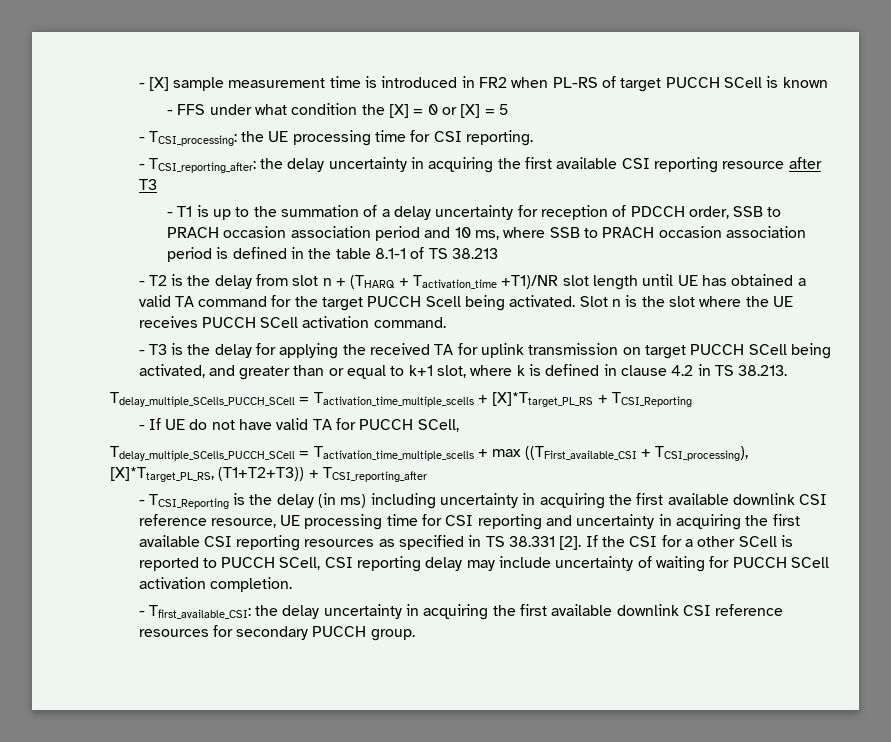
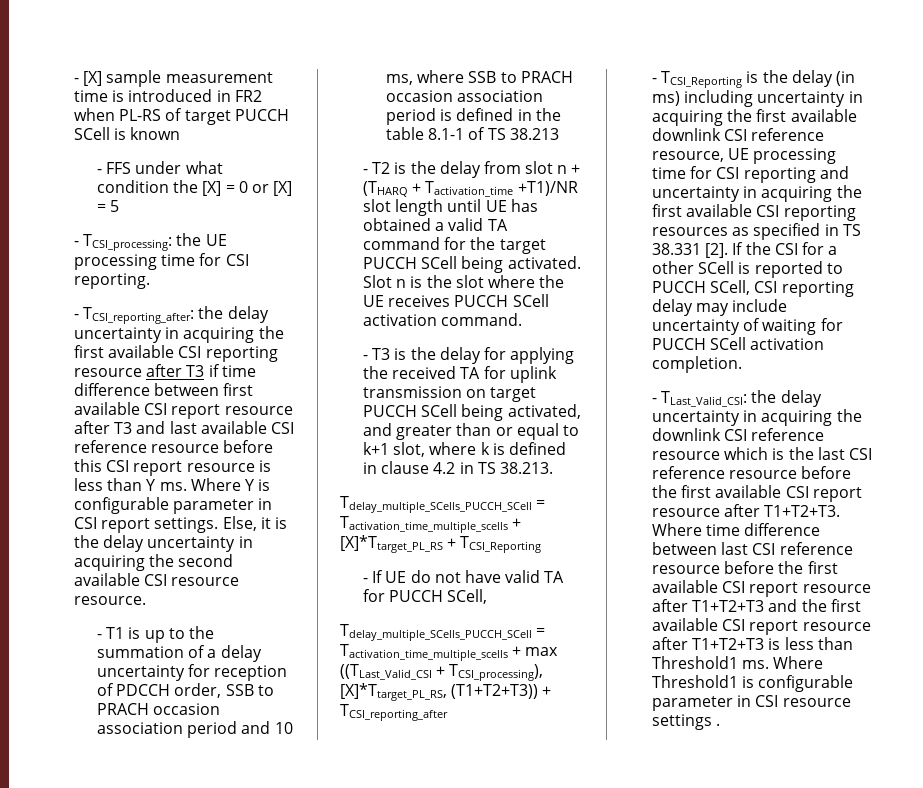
(157, 184) none -> [208,364,256,377] [74,383,254,396] [74,402,293,419] [74,421,294,434] [74,440,274,453] [74,459,271,476] [74,478,271,491] [74,497,273,514] [74,516,287,533] [74,535,253,552] [74,554,234,571] [74,573,240,586] [74,596,147,605] if time difference between first available CSI report resource after T3 and last available CSI reference resource before this CSI report resource is less than Y ms. Where Y is configurable parameter in CSI report settings. Else, it is the delay uncertainty in acquiring the second available CSI resource resource.
[425,296,461,307] Scell -> [421,256,458,269] SCell
[524,446,637,460] ((TFirst_available_CSI -> [340,664,432,680] ((TLast_Valid_CSI
[148,604,784,620] [138,625,415,641] Tfirst_available_CSI: the delay uncertainty in acquiring the first available downlink CSI reference resources for secondary PUCCH group. -> [661,390,822,407] [652,409,862,426] [652,428,825,441] [652,447,872,460] [652,466,852,479] [652,485,862,502] [652,504,841,517] [652,523,821,536] [652,542,853,555] [652,561,838,574] [652,580,871,597] [652,599,861,612] [652,618,871,635] [652,637,853,650] [652,656,824,669] [652,675,854,692] [652,695,851,711] [652,714,721,730] TLast_Valid_CSI: the delay uncertainty in acquiring the downlink CSI reference resource which is the last CSI reference resource before the first available CSI report resource after T1+T2+T3. Where time difference between last CSI reference resource before the first available CSI report resource after T1+T2+T3 and the first available CSI report resource after T1+T2+T3 is less than Threshold1 ms. Where Threshold1 is configurable parameter in CSI resource settings .

